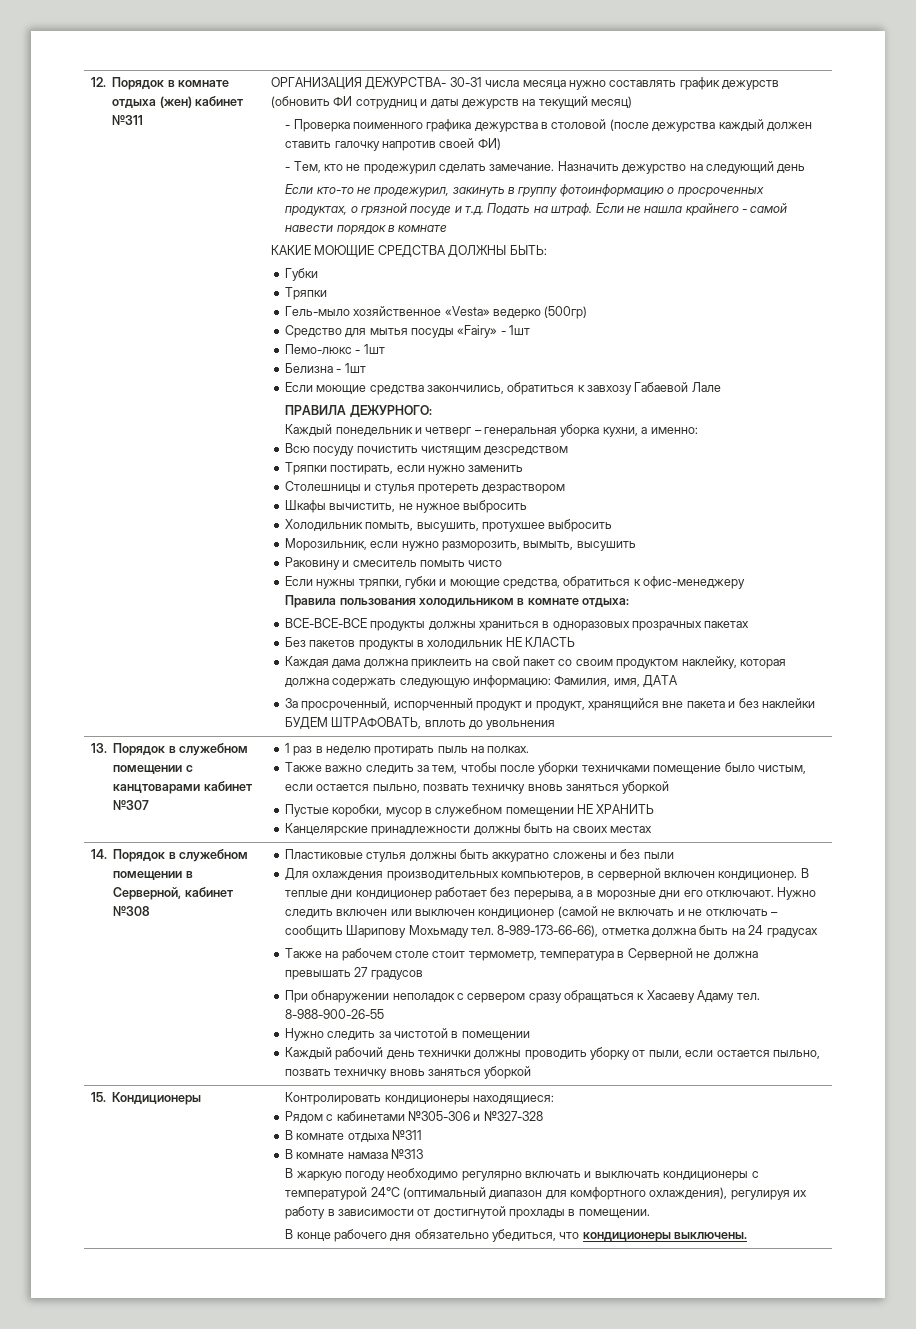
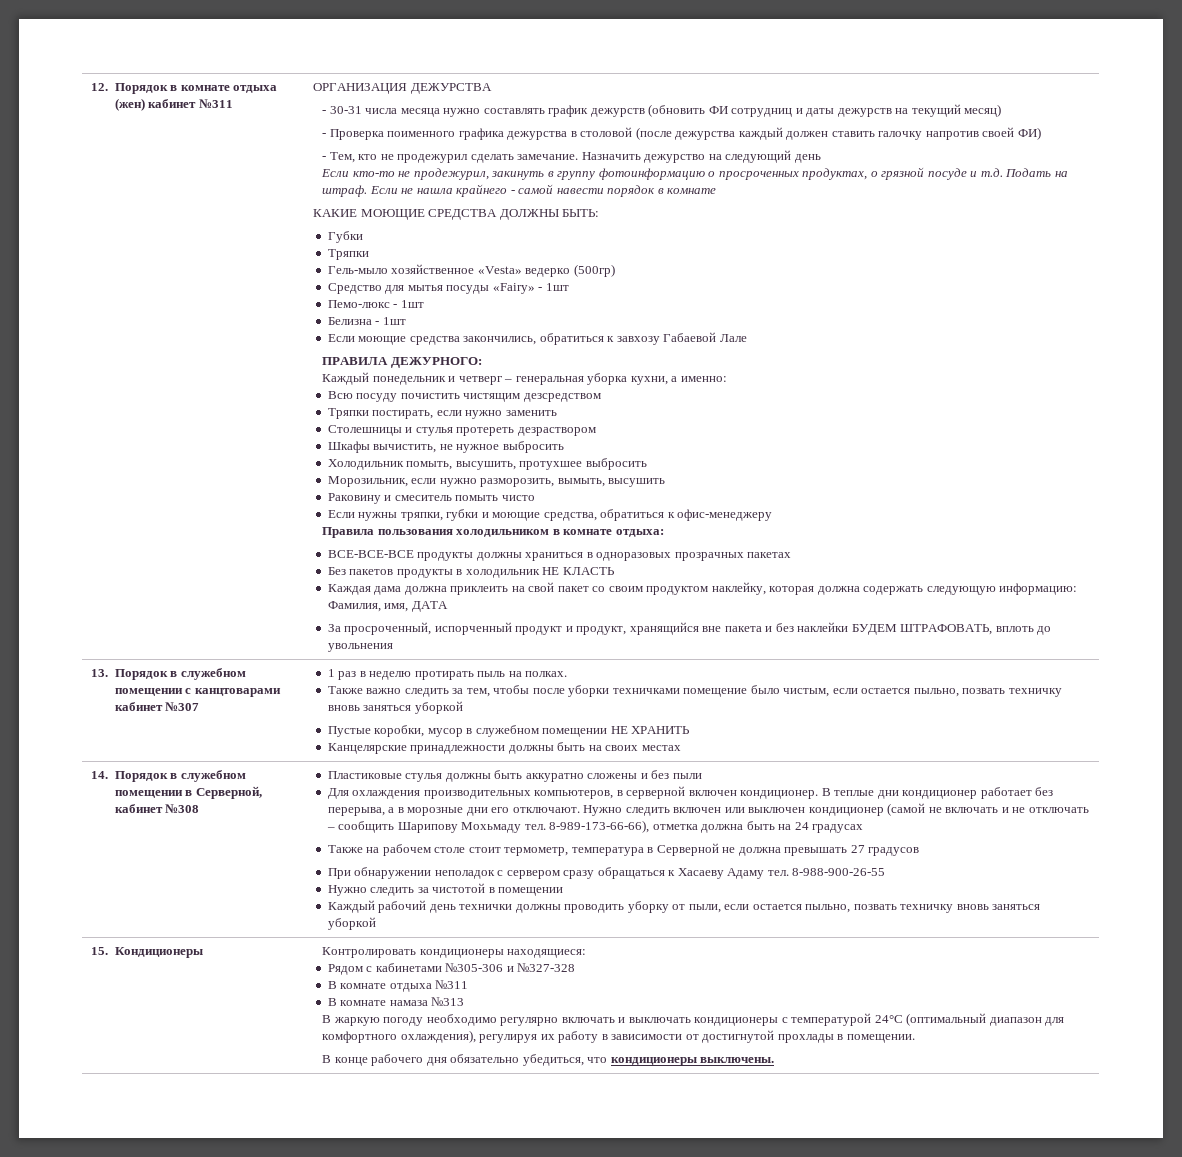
[365,77,447,89] ДЕЖУРСТВА- -> [410,83,492,94] [322,110,327,114] ДЕЖУРСТВА // -

